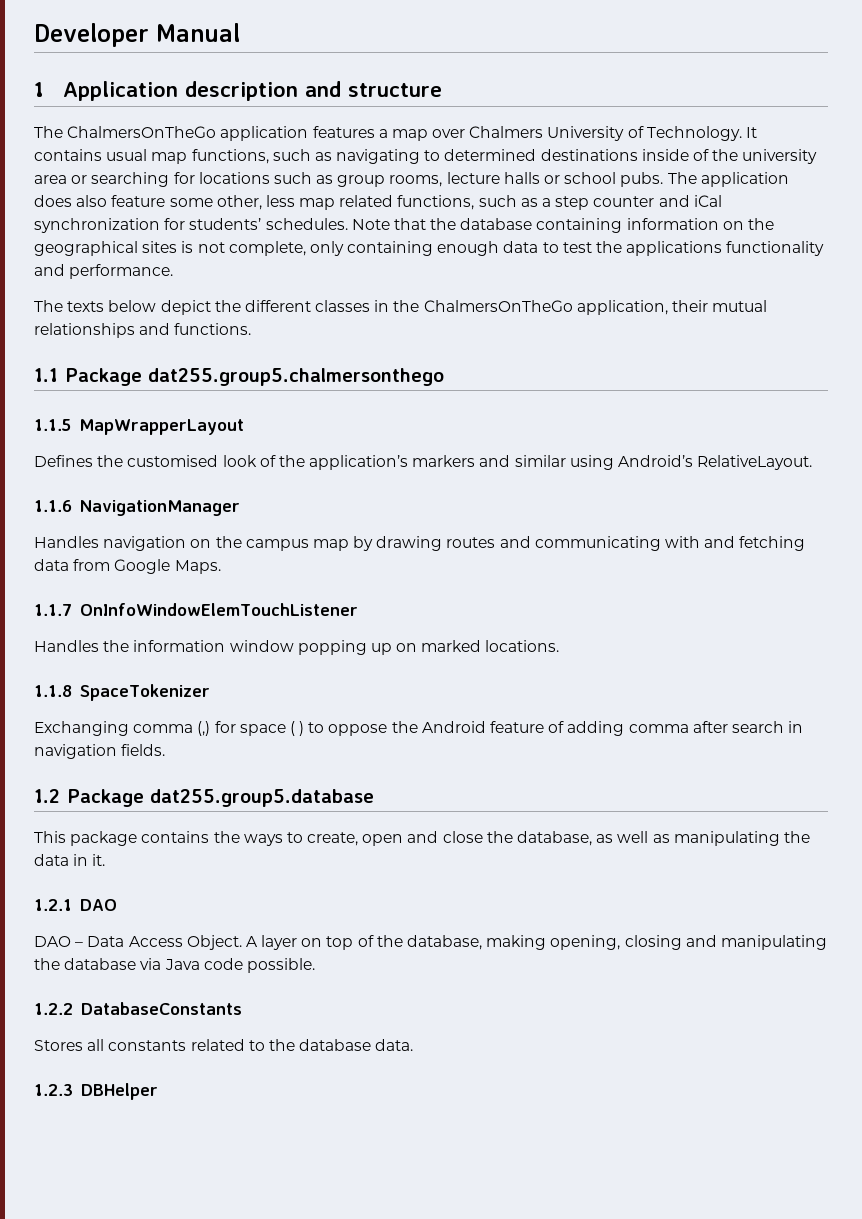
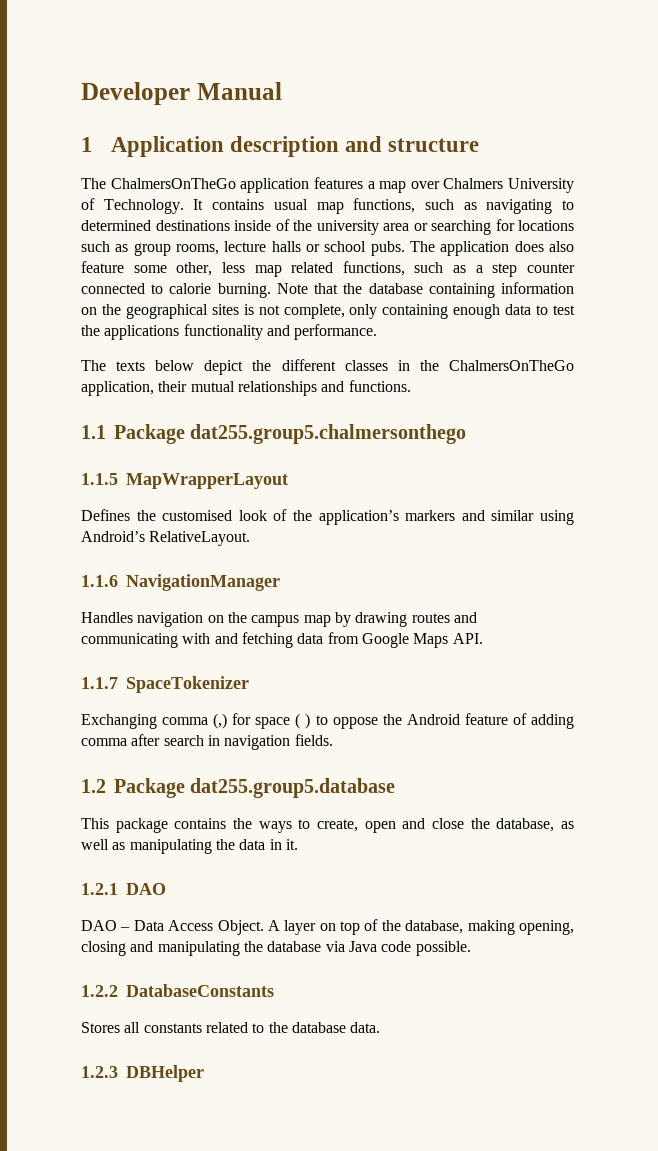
[658,195,722,207] [34,218,348,233] and iCal synchronization for students’ schedules. -> [81,283,271,298] connected to calorie burning.
[174,560,221,574] [34,603,358,616] [34,640,560,655] [34,685,72,697] Maps. // 1.1.7 OnInfoWindowElemTouchListener // Handles the information window popping up on marked locations. // 1.1.8 -> [413,633,483,648] [81,677,118,689] Maps API. // 1.1.7

